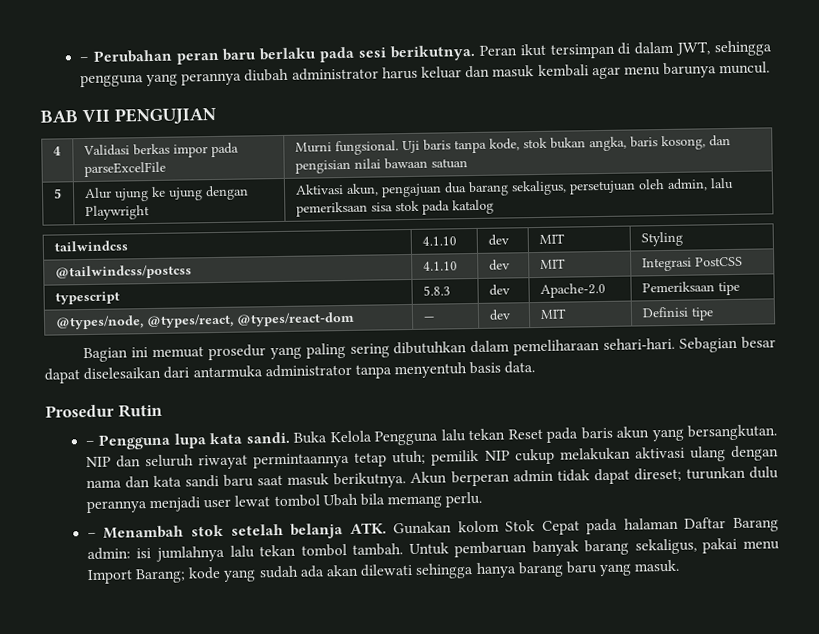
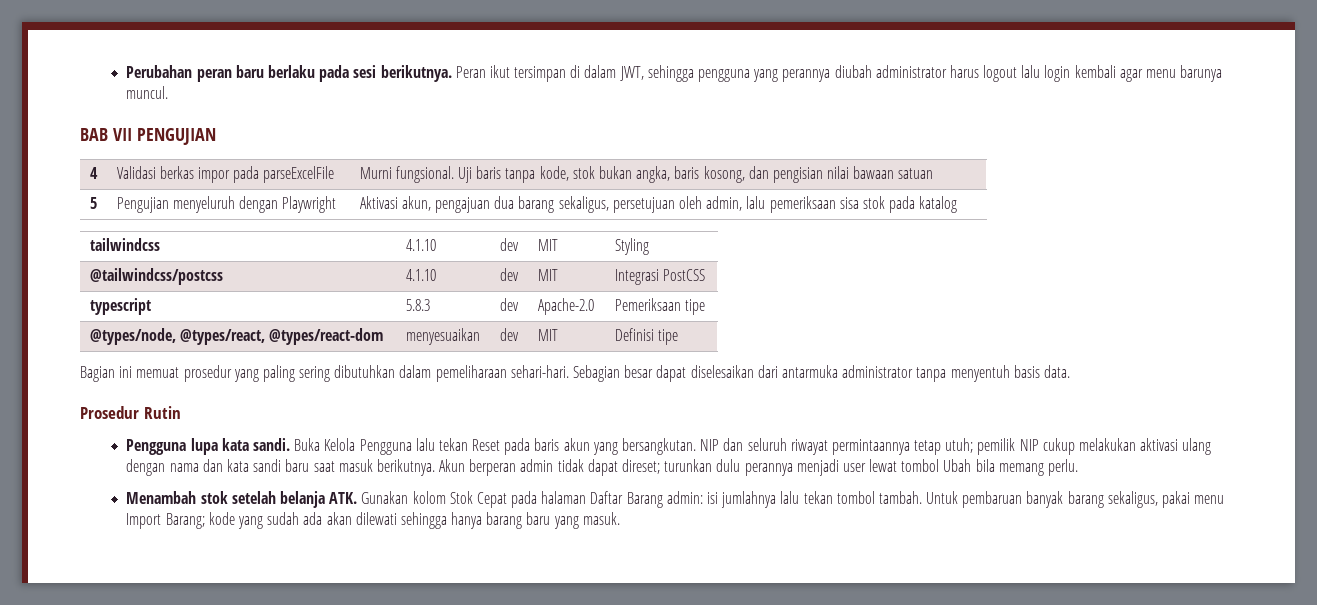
[78,56,89,63] – -> (126, 71) none
[420,65,535,79] keluar dan masuk -> [983,65,1071,82] logout lalu login
[83,186,203,202] Alur ujung ke ujung -> [116,196,235,213] Pengujian menyeluruh
[422,316,435,321] — -> [405,328,480,345] menyesuaikan
[84,440,95,447] – -> (181, 412) none
[86,532,97,539] – -> (1079, 467) none

